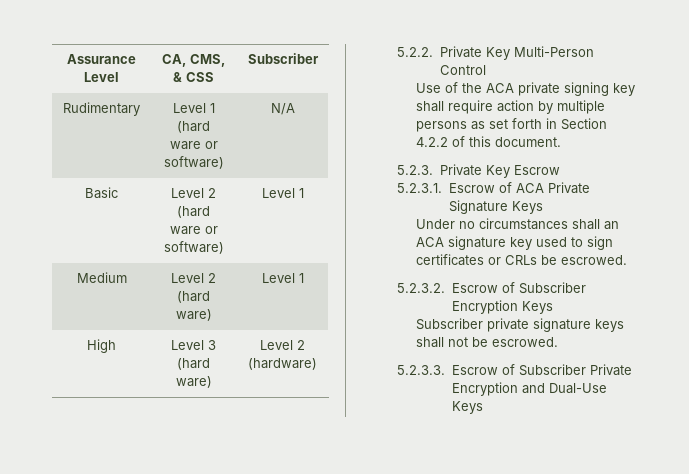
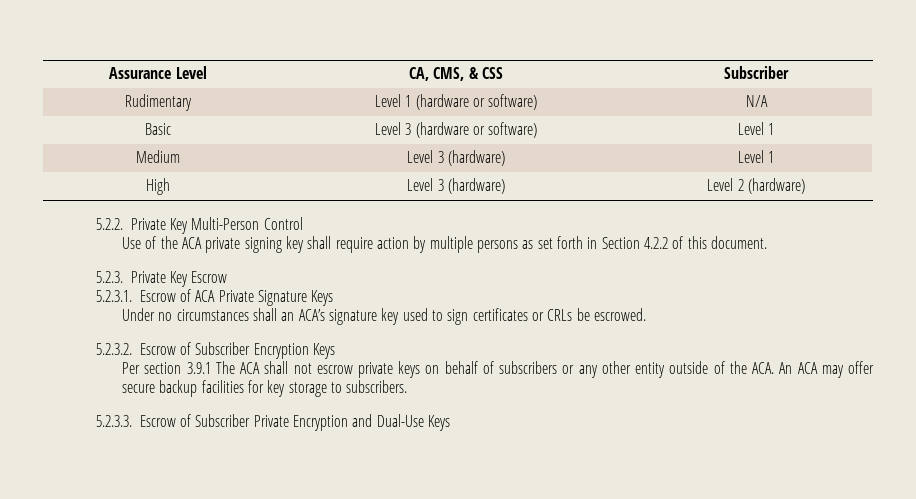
[177,121,210,133] [169,141,201,150] (hard ware -> [415,94,469,110] (hardware
[208,188,216,198] [177,206,210,218] [169,226,201,235] 2 (hard ware -> [405,122,469,138] 3 (hardware
[208,273,216,283] [177,291,210,303] [175,309,212,321] 2 (hard ware) -> [437,150,505,166] 3 (hardware)
[177,358,210,370] [175,376,212,388] (hard ware) -> [447,178,505,194] (hardware)
[415,237,444,247] ACA -> [298,309,325,321] ACA’s
[415,318,624,332] [415,337,558,348] Subscriber private signature keys shall not be escrowed. -> [122,361,875,378] [122,380,408,397] Per section 3.9.1 The ACA shall not escrow private keys on behalf of subscribers or any other entity outside of the ACA. An ACA may offer secure backup facilities for key storage to subscribers.

